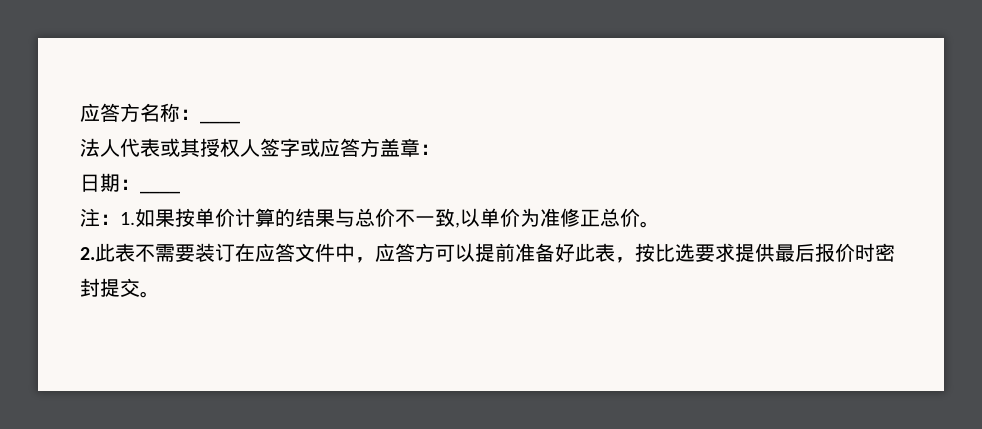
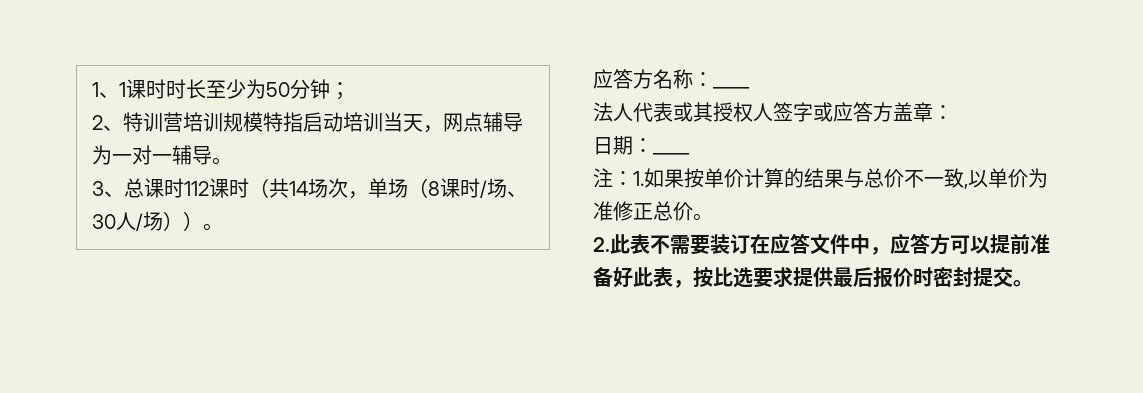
(80, 112) none -> [91,79,350,100] [91,112,523,133] [91,145,232,165] [91,178,527,199] [91,211,223,231] 1、1课时时长至少为50分钟； // 2、特训营培训规模特指启动培训当天，网点辅导为一对一辅导。 // 3、总课时112课时（共14场次，单场（8课时/场、30人/场））。 //

